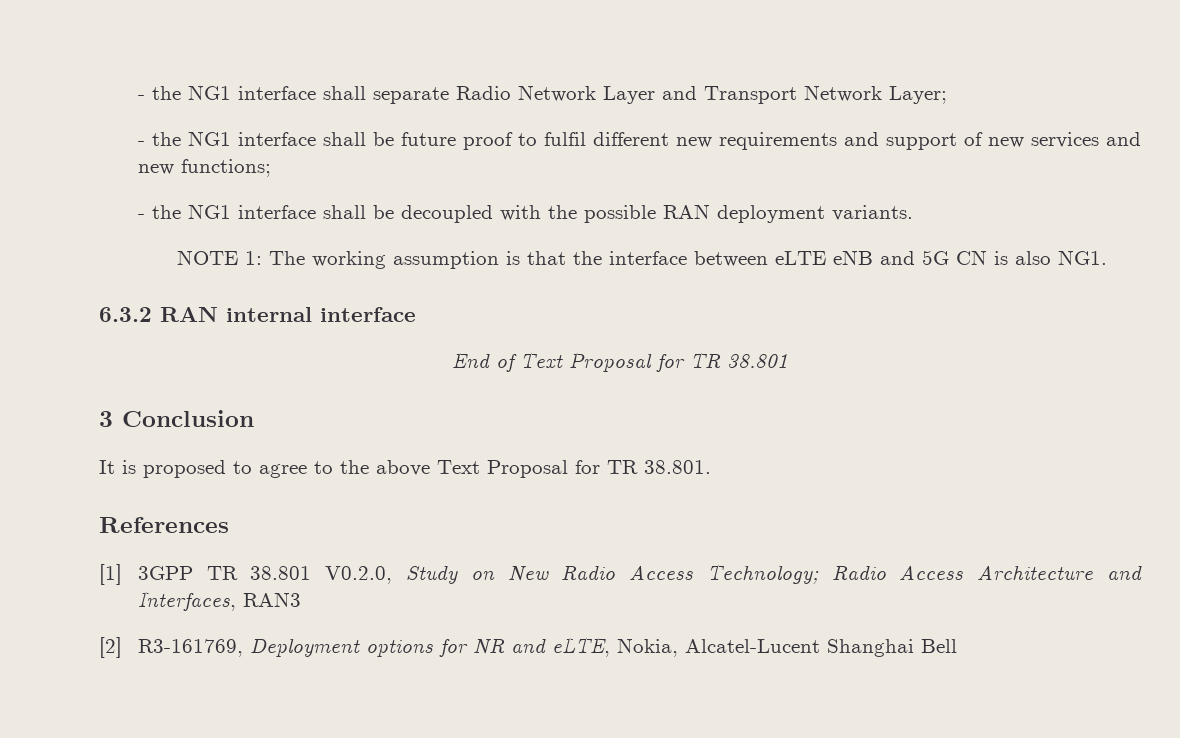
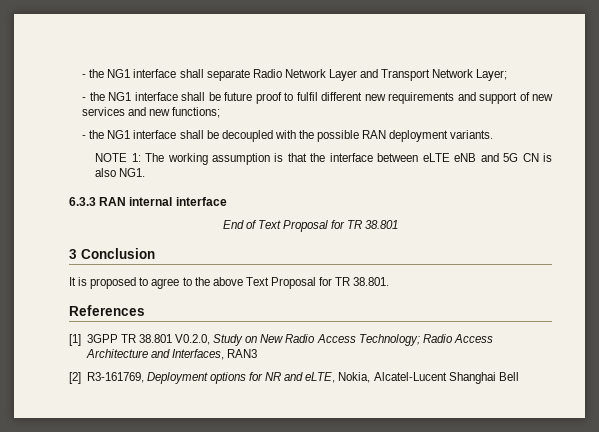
[99,307,152,322] 6.3.2 -> [69,197,96,206] 6.3.3

